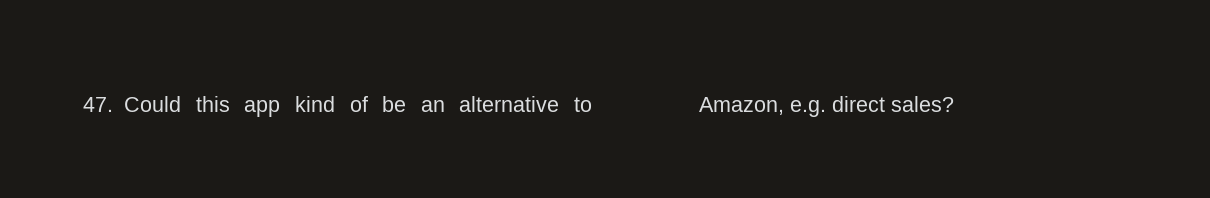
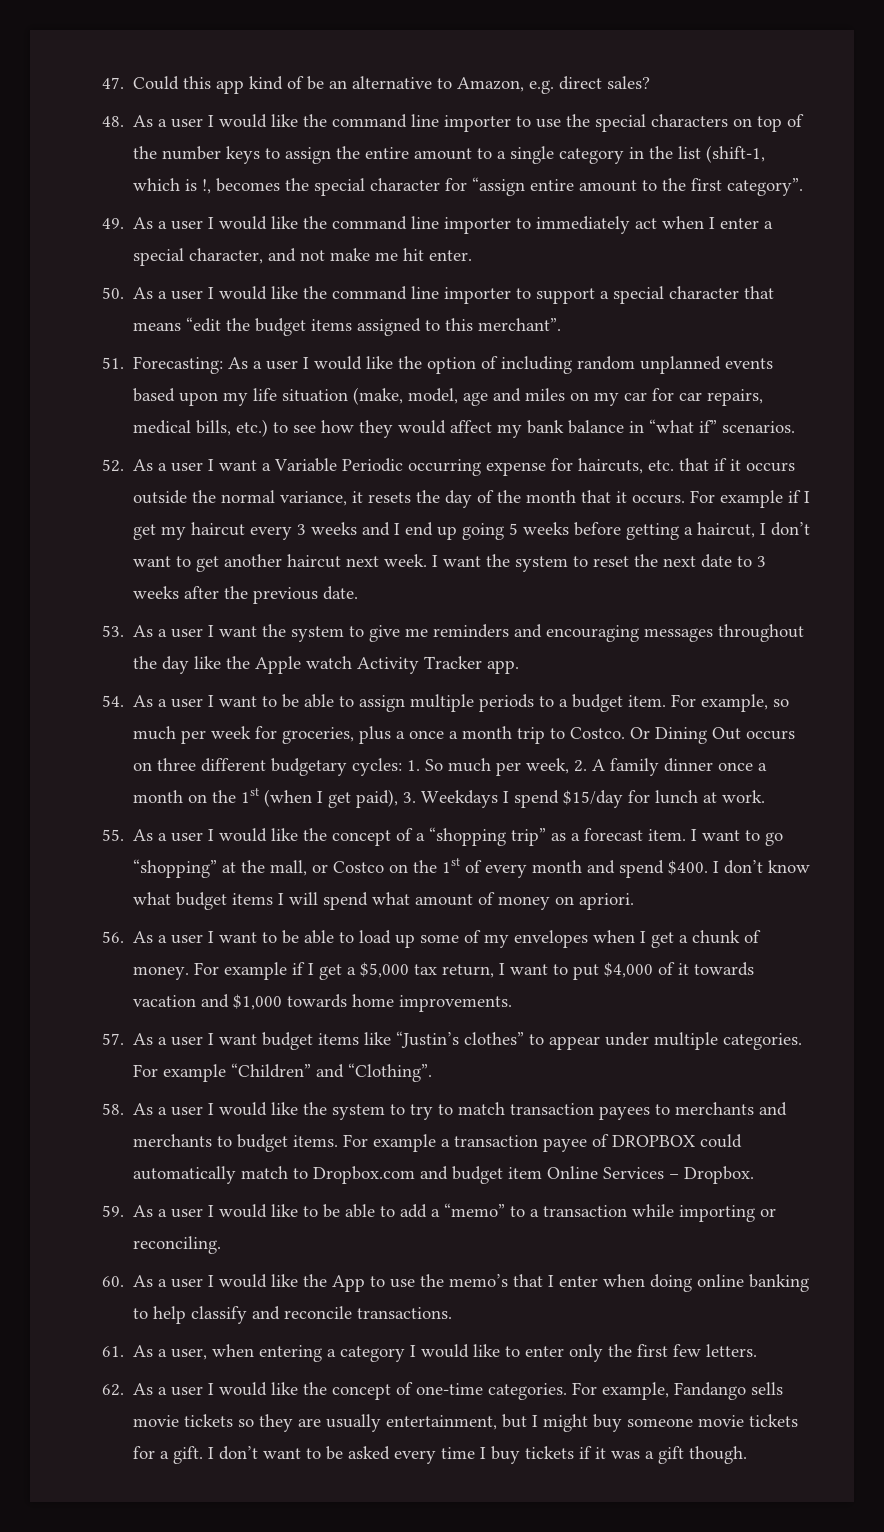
(955, 104) none -> [101,114,804,132] [132,145,765,164] [132,177,803,196] [101,216,773,234] [132,248,472,266] [101,286,774,304] [132,317,561,336] [101,356,773,374] [132,387,763,406] [132,419,795,438] [101,458,795,476] [132,490,810,508] [132,522,810,540] [132,554,766,572] [132,586,358,604] [101,624,804,642] [132,656,519,674] [101,694,789,712] [132,726,795,744] [132,758,767,776] [132,788,765,808] [101,827,783,846] [132,858,810,878] [132,892,634,910] [101,930,761,948] [132,962,754,980] [132,994,512,1012] [101,1031,802,1050] [132,1063,432,1082] [101,1102,787,1120] [132,1134,742,1152] [132,1166,754,1184] [101,1203,776,1222] [132,1236,221,1254] [101,1274,809,1292] [132,1306,452,1324] [101,1344,757,1362] [101,1382,783,1400] [132,1414,798,1432] [132,1446,747,1464] // 48. As a user I would like the command line importer to use the special characters on top of the number keys to assign the entire amount to a single category in the list (shift-1, which is !, becomes the special character for “assign entire amount to the first category”. // 49. As a user I would like the command line importer to immediately act when I enter a special character, and not make me hit enter. // 50. As a user I would like the command line importer to support a special character that means “edit the budget items assigned to this merchant”. // 51. Forecasting: As a user I would like the option of including random unplanned events based upon my life situation (make, model, age and miles on my car for car repairs, medical bills, etc.) to see how they would affect my bank balance in “what if” scenarios. // 52. As a user I want a Variable Periodic occurring expense for haircuts, etc. that if it occurs outside the normal variance, it resets the day of the month that it occurs. For example if I get my haircut every 3 weeks and I end up going 5 weeks before getting a haircut, I don’t want to get another haircut next week. I want the system to reset the next date to 3 weeks after the previous date. // 53. As a user I want the system to give me reminders and encouraging messages throughout the day like the Apple watch Activity Tracker app. // 54. As a user I want to be able to assign multiple periods to a budget item. For example, so much per week for groceries, plus a once a month trip to Costco. Or Dining Out occurs on three different budgetary cycles: 1. So much per week, 2. A family dinner once a month on the 1st (when I get paid), 3. Weekdays I spend $15/day for lunch at work. // 55. As a user I would like the concept of a “shopping trip” as a forecast item. I want to go “shopping” at the mall, or Costco on the 1st of every month and spend $400. I don’t know what budget items I will spend what amount of money on apriori. // 56. As a user I want to be able to load up some of my envelopes when I get a chunk of money. For example if I get a $5,000 tax return, I want to put $4,000 of it towards vacation and $1,000 towards home improvements. // 57. As a user I want budget items like “Justin’s clothes” to appear under multiple categories. For example “Children” and “Clothing”. // 58. As a user I would like the system to try to match transaction payees to merchants and merchants to budget items. For example a transaction payee of DROPBOX could automatically match to Dropbox.com and budget item Online Services – Dropbox. // 59. As a user I would like to be able to add a “memo” to a transaction while importing or reconciling. // 60. As a user I would like the App to use the memo’s that I enter when doing online banking to help classify and reconcile transactions. // 61. As a user, when entering a category I would like to enter only the first few letters. // 62. As a user I would like the concept of one-time categories. For example, Fandango sells movie tickets so they are usually entertainment, but I might buy someone movie tickets for a gift. I don’t want to be asked every time I buy tickets if it was a gift though.

